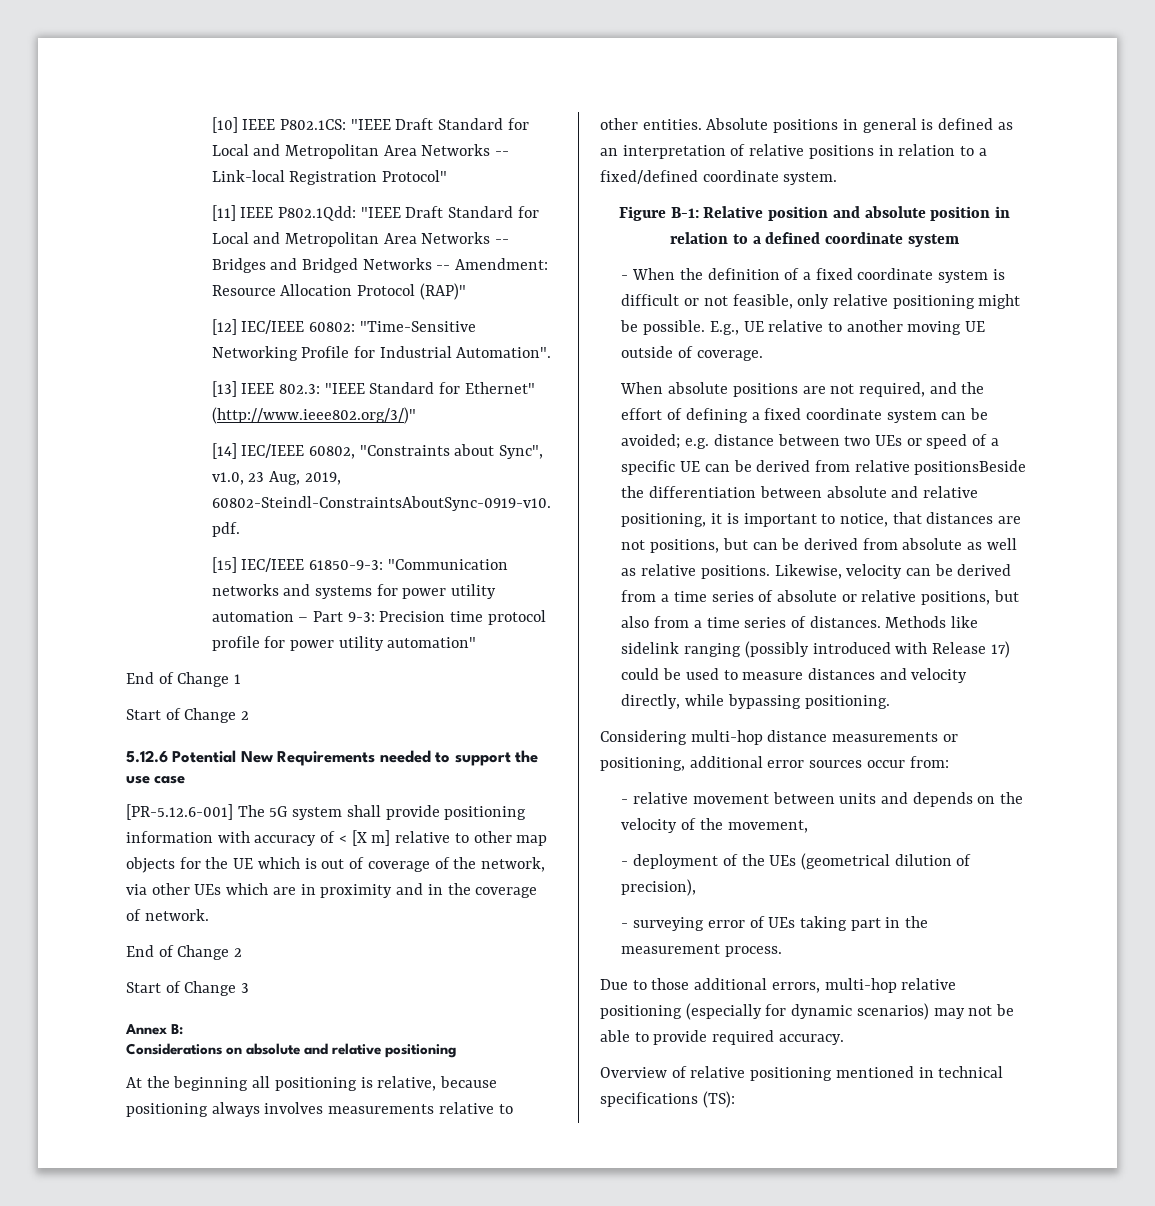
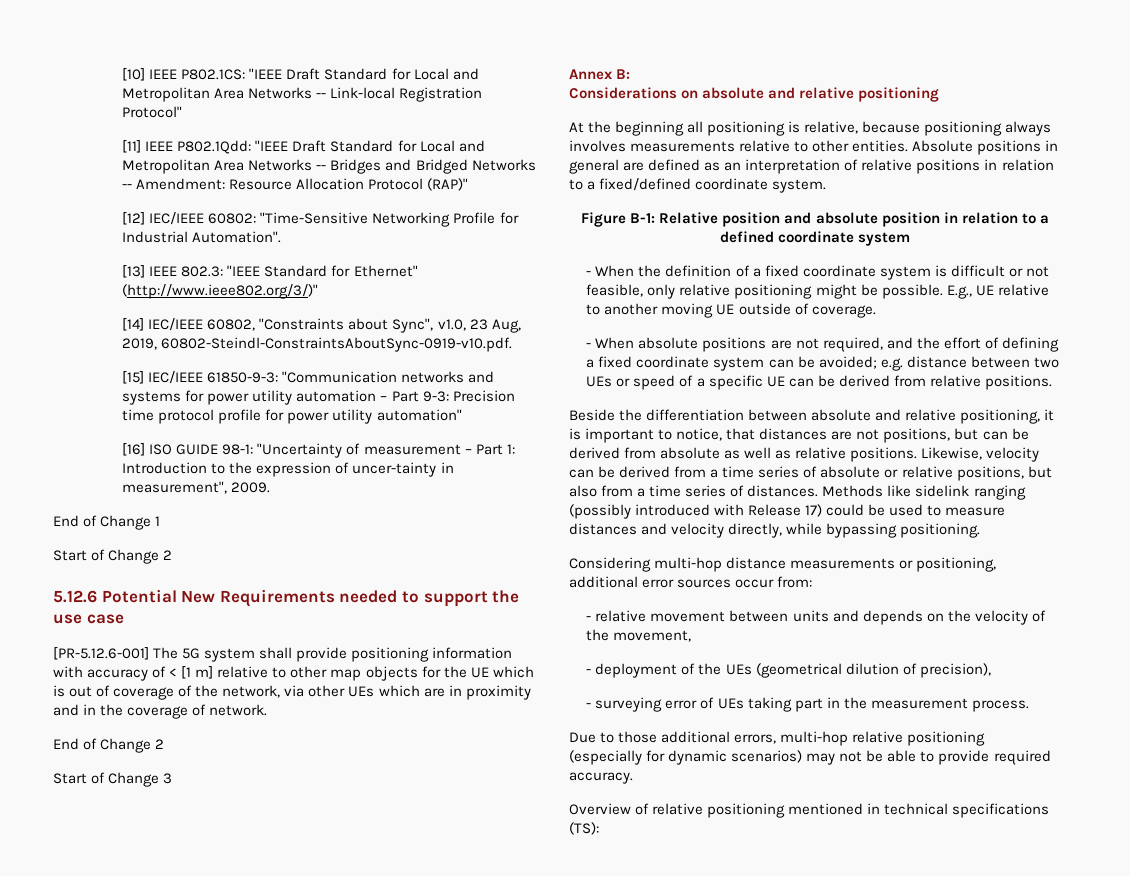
(477, 642) none -> [122,443,515,458] [122,462,454,477] [122,481,271,494] // [16] ISO GUIDE 98-1: "Uncertainty of measurement – Part 1: Introduction to the expression of uncer-tainty in measurement", 2009.
[351,830,367,846] [X -> [181,666,192,679] [1
[921,119,934,130] is -> [623,162,645,171] are
(763, 355) none -> [586,343,592,348] -
[914,460,1027,475] positionsBeside -> [984,375,1052,390] [569,409,615,421] positions. // Beside

